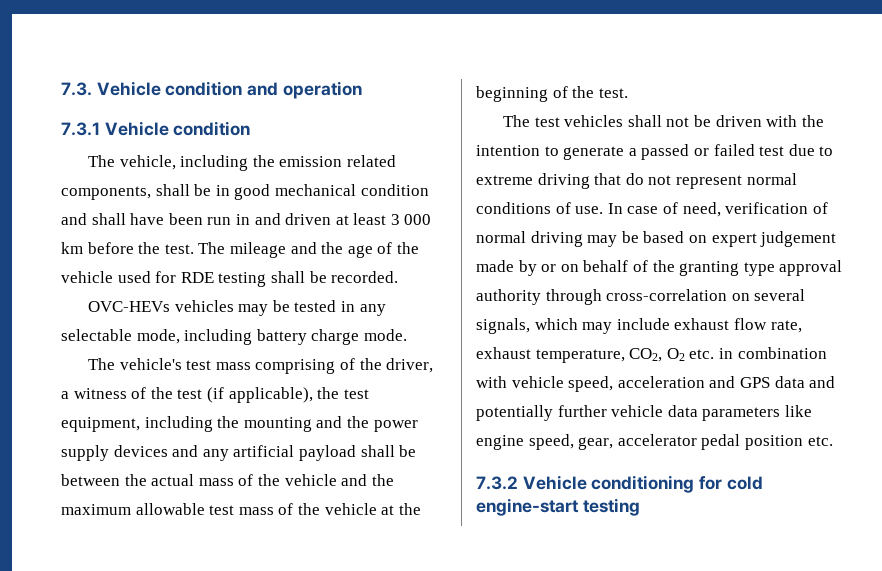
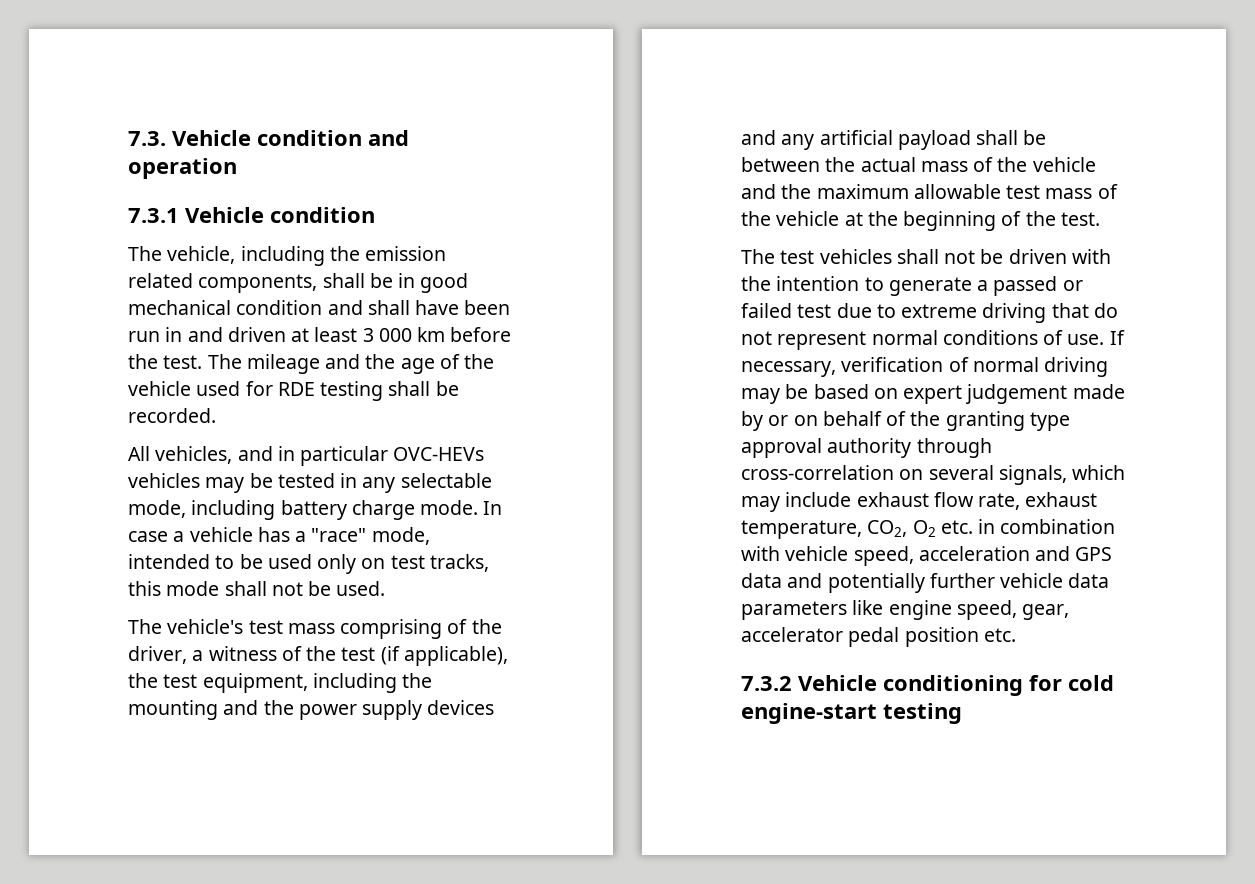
(399, 277) none -> [128,446,389,466] All vehicles, and in particular
(407, 335) none -> [483,501,503,515] [128,527,430,545] [128,554,489,574] [128,581,386,596] In case a vehicle has a "race" mode, intended to be used only on test tracks, this mode shall not be used.
[607,202,721,217] In case of need, -> [1109,330,1125,345] [741,361,836,377] If necessary,

